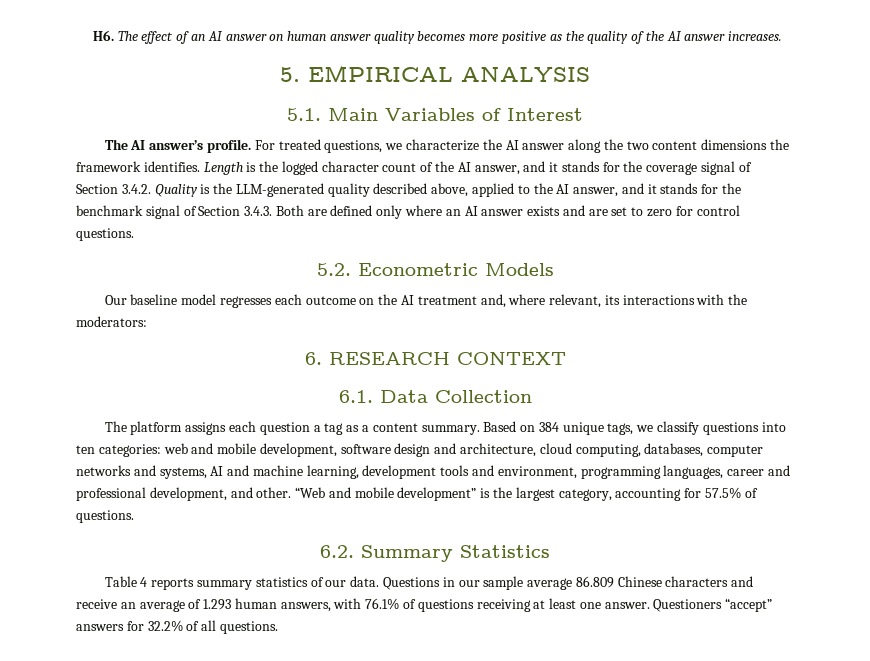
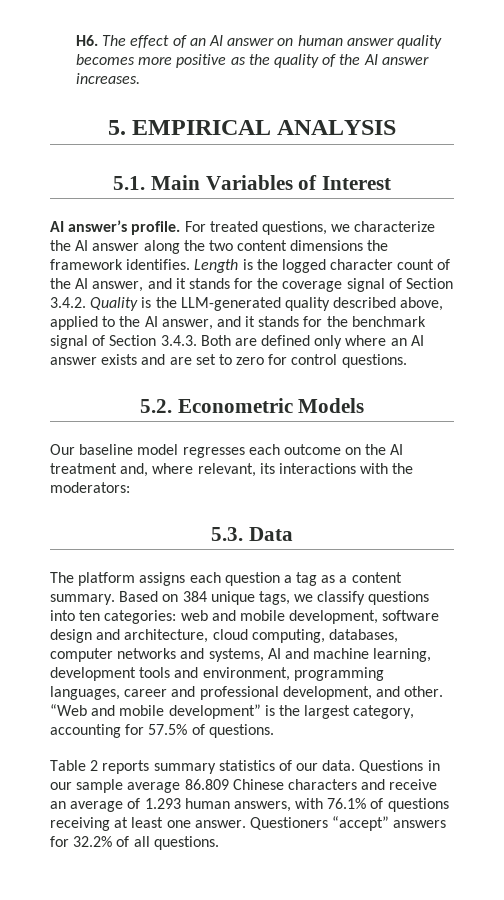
[104,139,128,150] The -> (391, 183) none
[304,352,566,365] [338,390,373,403] 6. RESEARCH CONTEXT // 6.1. -> [211,527,244,541] 5.3.
[434,390,532,403] Collection -> (293, 534) none
[320,545,550,562] // 6.2. Summary Statistics -> (274, 731) none
[140,577,148,587] 4 -> [90,760,99,771] 2

